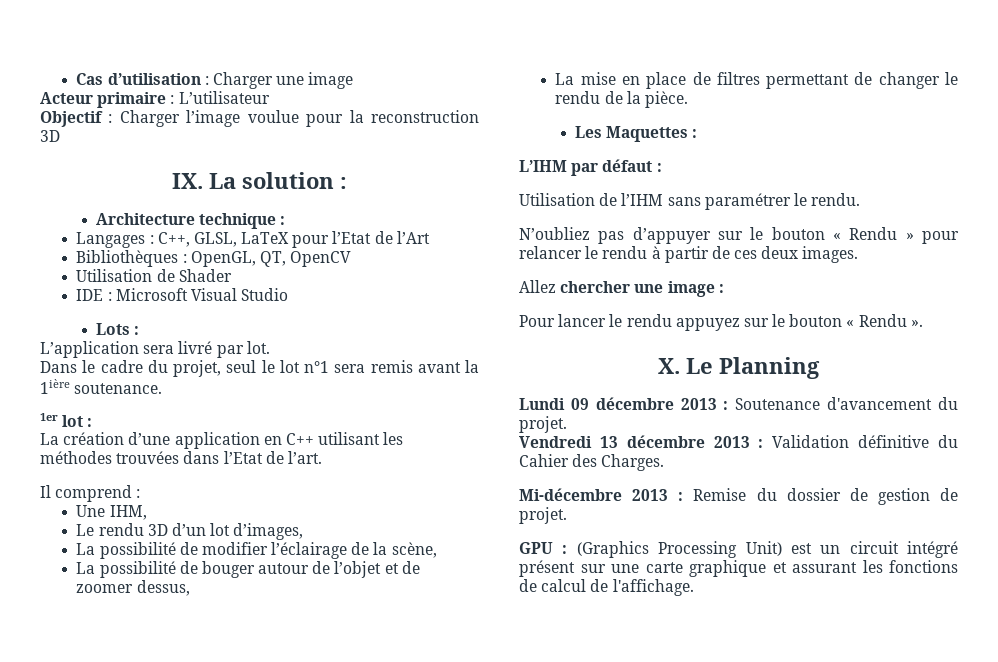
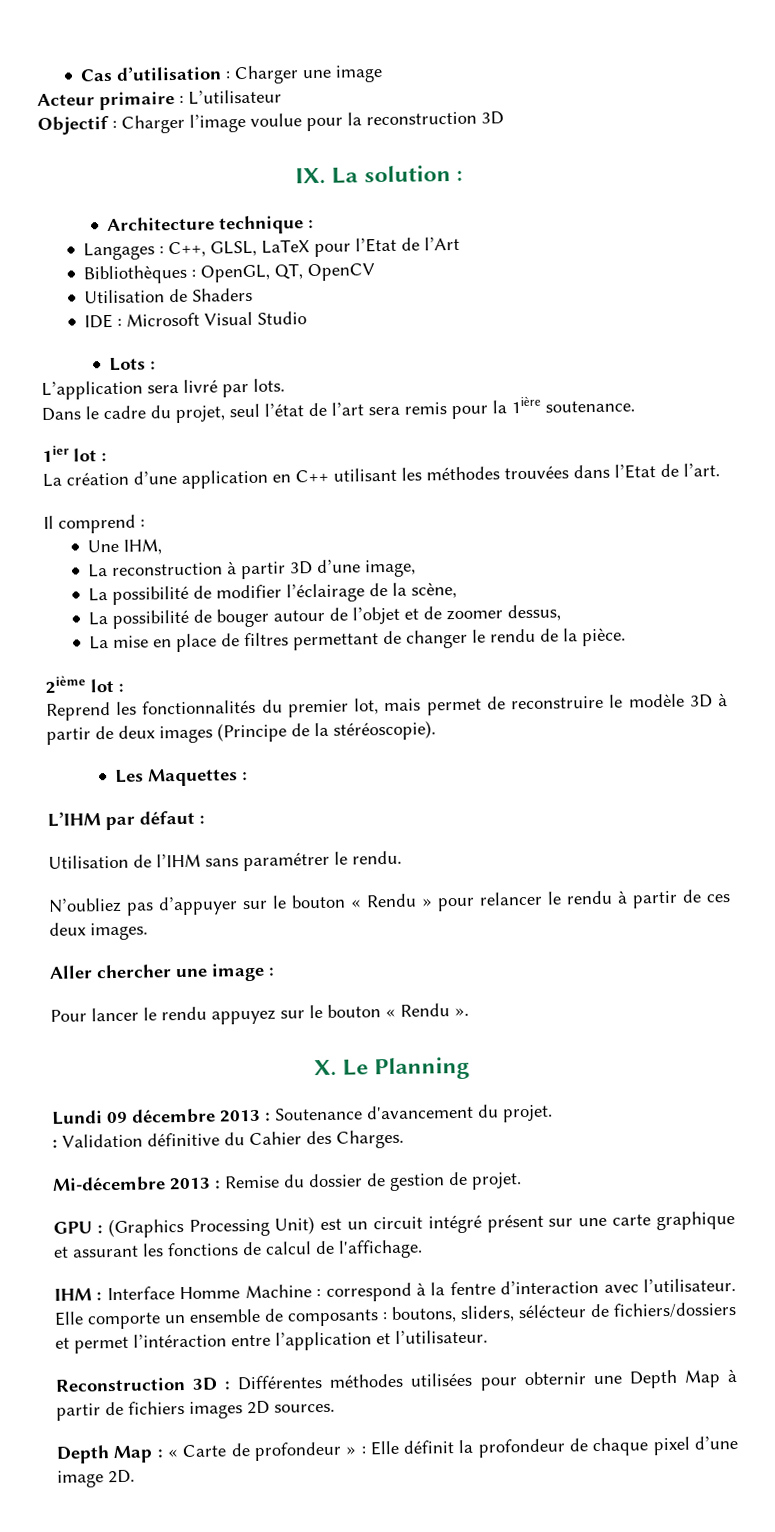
[178,269,232,282] Shader -> [192,287,254,302] Shaders
[246,341,270,354] lot. -> [253,378,285,392] lots.
[261,360,329,373] le lot n°1 -> [264,402,364,417] l’état de l’art
[417,362,461,373] avant -> [451,405,488,420] pour
[40,413,58,421] 1er -> [42,445,70,462] 1ier
[76,523,304,540] Le rendu 3D d’un lot d’images, -> [88,559,417,580] La reconstruction à partir 3D d’une image,
(688, 99) none -> [45,675,124,694] [46,693,729,721] [46,720,436,745] // 2ième lot : // Reprend les fonctionnalités du premier lot, mais permet de reconstruire le modèle 3D à partir de deux images (Principe de la stéréoscopie).
[519,280,556,293] Allez -> [49,965,93,979] Aller
[519,435,750,448] Vendredi 13 décembre 2013 -> (553, 1113) none
(694, 587) none -> [54,1278,736,1302] [54,1302,737,1330] [55,1329,488,1354] [55,1369,737,1392] [56,1400,335,1421] [56,1435,738,1464] [57,1469,135,1488] // IHM : Interface Homme Machine : correspond à la fentre d’interaction avec l’utilisateur. Elle comporte un ensemble de composants : boutons, sliders, sélécteur de fichiers/dossiers et permet l’intéraction entre l’application et l’utilisateur. // Reconstruction 3D : Différentes méthodes utilisées pour obternir une Depth Map à partir de fichiers images 2D sources. // Depth Map : « Carte de profondeur » : Elle définit la profondeur de chaque pixel d’une image 2D.

